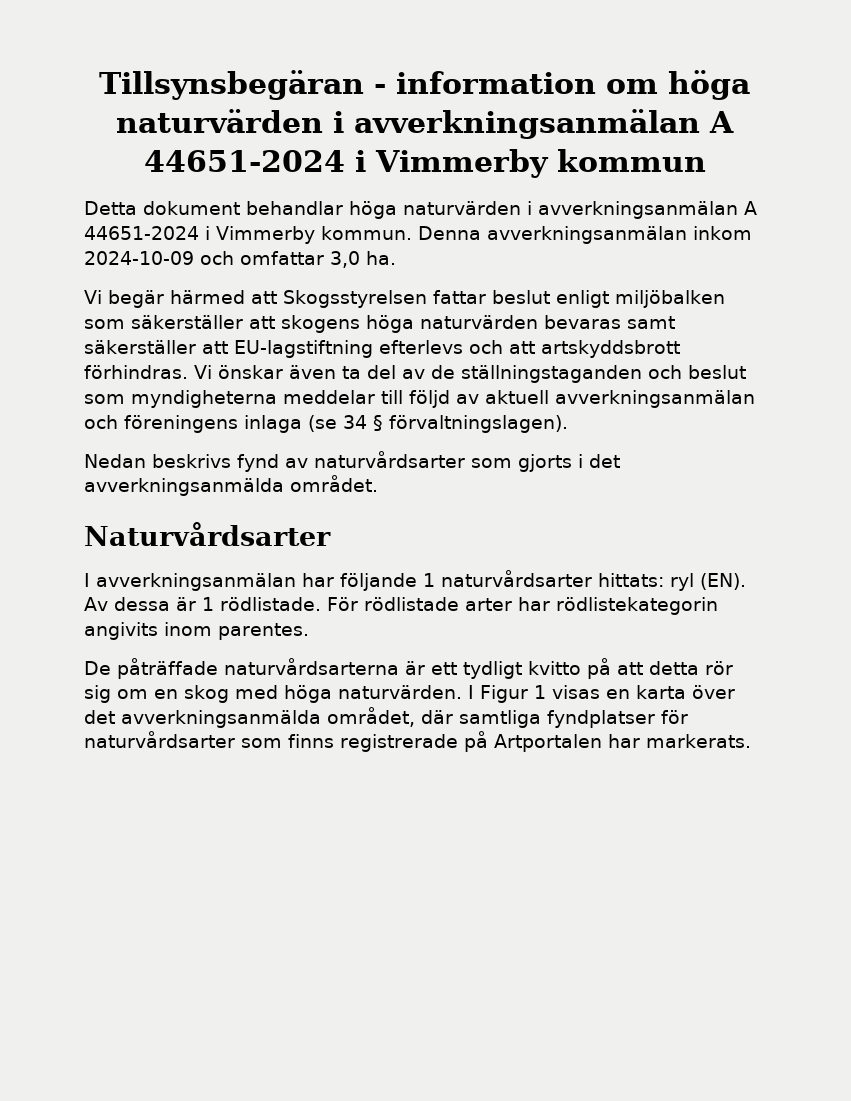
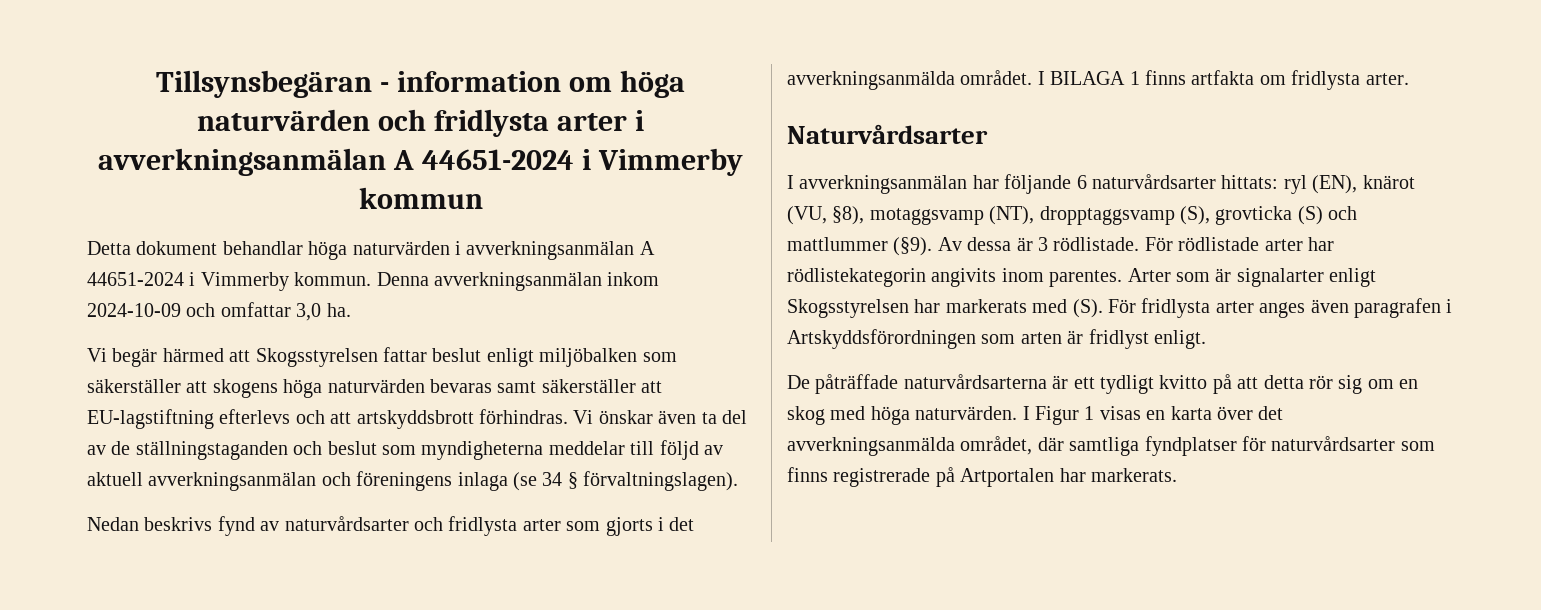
(323, 121) none -> [377,109,628,137] och fridlysta arter
(465, 459) none -> [414,516,561,536] och fridlysta arter
(378, 483) none -> [1037,70,1409,90] I BILAGA 1 finns artfakta om fridlysta arter.
[423,573,435,587] 1 -> [1076,175,1087,189] 6
[700,573,746,590] (EN). -> [1312,175,1415,194] [787,206,1358,225] [787,237,933,256] (EN), knärot (VU, §8), motaggsvamp (NT), dropptaggsvamp (S), grovticka (S) och mattlummer (§9).
[201,597,214,611] 1 -> [1038,237,1048,251] 3
(309, 631) none -> [1127,268,1377,287] [787,298,1453,318] [787,329,1206,349] Arter som är signalarter enligt Skogsstyrelsen har markerats med (S). För fridlysta arter anges även paragrafen i Artskyddsförordningen som arten är fridlyst enligt.

